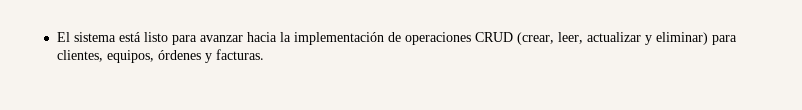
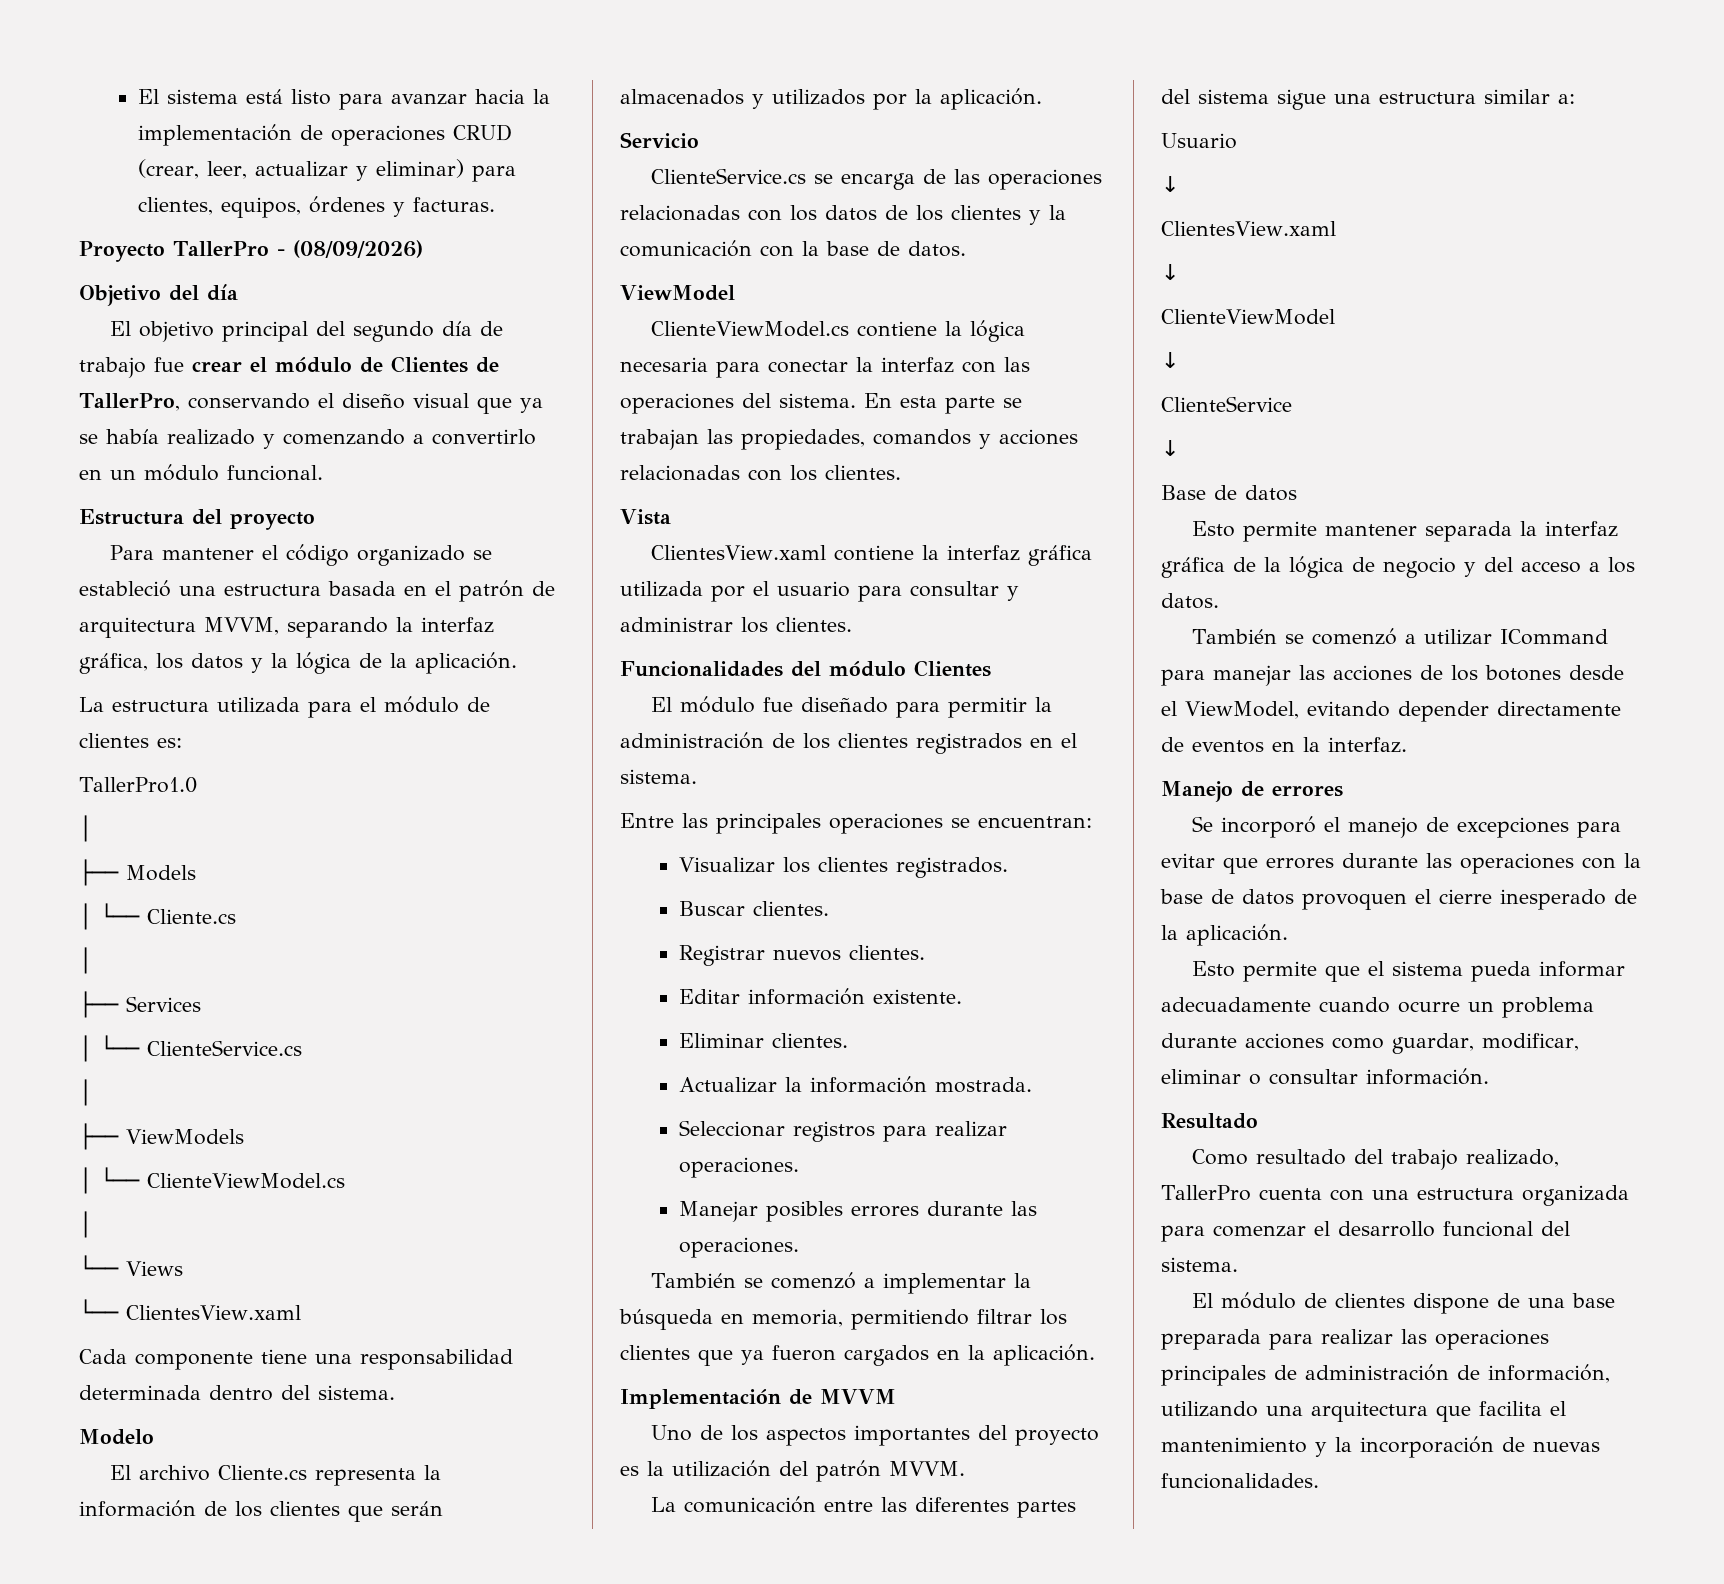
(265, 54) none -> [79,240,423,262] [79,284,238,306] [109,321,503,342] [79,356,499,378] [79,393,543,414] [79,429,536,449] [79,464,323,481] [79,509,315,530] [109,544,492,566] [79,580,555,602] [79,617,494,638] [79,652,517,674] [79,696,490,718] [79,733,182,748] [79,777,197,793] [79,815,92,842] [79,859,196,886] [79,903,236,930] [79,947,92,974] [79,991,201,1018] [79,1035,302,1062] [79,1079,92,1106] [79,1123,244,1150] [79,1167,345,1194] [79,1211,92,1238] [79,1255,183,1276] [79,1299,301,1320] [79,1349,513,1370] [79,1385,395,1401] [79,1429,154,1445] [109,1465,441,1486] [79,1500,443,1522] [620,88,1042,110] [620,132,699,148] [650,168,1102,190] [620,205,1066,225] [620,240,966,257] [620,285,735,301] [650,320,1025,342] [620,357,1030,378] [620,393,1022,414] [620,429,1078,450] [620,465,901,481] [620,509,671,525] [650,545,1092,566] [620,581,1019,602] [620,617,852,633] [620,660,991,677] [650,696,1052,718] [620,732,1077,754] [620,769,697,784] [620,813,1092,834] [679,857,1009,878] [679,901,830,916] [679,945,926,966] [679,988,963,1005] [679,1033,849,1048] [679,1076,1033,1093] [679,1120,1008,1142] [679,1157,800,1178] [679,1201,1038,1222] [679,1237,800,1258] [650,1272,1031,1294] [619,1309,1067,1330] [620,1344,1095,1366] [620,1389,896,1409] [650,1425,1099,1446] [620,1460,965,1482] [650,1496,1076,1518] [1161,89,1575,110] [1161,133,1237,149] [1161,176,1179,192] [1161,221,1336,236] [1161,264,1179,280] [1161,309,1335,325] [1161,352,1179,368] [1161,396,1292,412] [1161,440,1179,456] [1161,485,1297,501] [1191,521,1618,542] [1161,556,1635,578] [1161,593,1219,609] [1191,628,1608,645] [1161,665,1624,686] [1161,701,1621,722] [1161,737,1407,753] [1161,781,1343,802] [1191,816,1621,838] [1161,853,1641,874] [1160,889,1637,910] [1161,924,1288,946] [1191,961,1625,982] [1161,997,1594,1018] [1161,1033,1579,1054] [1161,1068,1489,1085] [1161,1113,1258,1129] [1191,1149,1559,1170] [1161,1185,1629,1206] [1161,1221,1570,1242] [1161,1257,1238,1272] [1191,1292,1615,1314] [1161,1329,1549,1350] [1161,1364,1610,1386] [1161,1401,1566,1422] [1161,1436,1600,1458] [1161,1473,1319,1489] // Proyecto TallerPro - (08/09/2026) // Objetivo del día // El objetivo principal del segundo día de trabajo fue crear el módulo de Clientes de TallerPro, conservando el diseño visual que ya se había realizado y comenzando a convertirlo en un módulo funcional. // Estructura del proyecto // Para mantener el código organizado se estableció una estructura basada en el patrón de arquitectura MVVM, separando la interfaz gráfica, los datos y la lógica de la aplicación. // La estructura utilizada para el módulo de clientes es: // TallerPro1.0 // │ // ├── Models // │ └── Cliente.cs // │ // ├── Services // │ └── ClienteService.cs // │ // ├── ViewModels // │ └── ClienteViewModel.cs // │ // └── Views // └── ClientesView.xaml // Cada componente tiene una responsabilidad determinada dentro del sistema. // Modelo // El archivo Cliente.cs representa la información de los clientes que serán almacenados y utilizados por la aplicación. // Servicio // ClienteService.cs se encarga de las operaciones relacionadas con los datos de los clientes y la comunicación con la base de datos. // ViewModel // ClienteViewModel.cs contiene la lógica necesaria para conectar la interfaz con las operaciones del sistema. En esta parte se trabajan las propiedades, comandos y acciones relacionadas con los clientes. // Vista // ClientesView.xaml contiene la interfaz gráfica utilizada por el usuario para consultar y administrar los clientes. // Funcionalidades del módulo Clientes // El módulo fue diseñado para permitir la administración de los clientes registrados en el sistema. // Entre las principales operaciones se encuentran: // Visualizar los clientes registrados. // Buscar clientes. // Registrar nuevos clientes. // Editar información existente. // Eliminar clientes. // Actualizar la información mostrada. // Seleccionar registros para realizar operaciones. // Manejar posibles errores durante las operaciones. // También se comenzó a implementar la búsqueda en memoria, permitiendo filtrar los clientes que ya fueron cargados en la aplicación. // Implementación de MVVM // Uno de los aspectos importantes del proyecto es la utilización del patrón MVVM. // La comunicación entre las diferentes partes del sistema sigue una estructura similar a: // Usuario // ↓ // ClientesView.xaml // ↓ // ClienteViewModel // ↓ // ClienteService // ↓ // Base de datos // Esto permite mantener separada la interfaz gráfica de la lógica de negocio y del acceso a los datos. // También se comenzó a utilizar ICommand para manejar las acciones de los botones desde el ViewModel, evitando depender directamente de eventos en la interfaz. // Manejo de errores // Se incorporó el manejo de excepciones para evitar que errores durante las operaciones con la base de datos provoquen el cierre inesperado de la aplicación. // Esto permite que el sistema pueda informar adecuadamente cuando ocurre un problema durante acciones como guardar, modificar, eliminar o consultar información. // Resultado // Como resultado del trabajo realizado, TallerPro cuenta con una estructura organizada para comenzar el desarrollo funcional del sistema. // El módulo de clientes dispone de una base preparada para realizar las operaciones principales de administración de información, utilizando una arquitectura que facilita el mantenimiento y la incorporación de nuevas funcionalidades.

